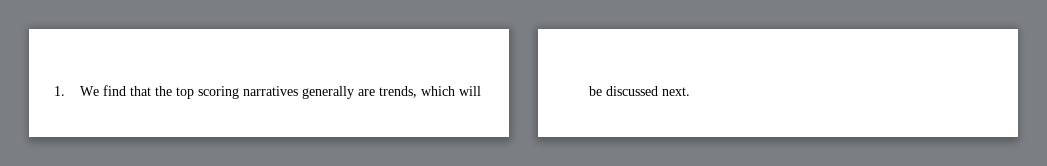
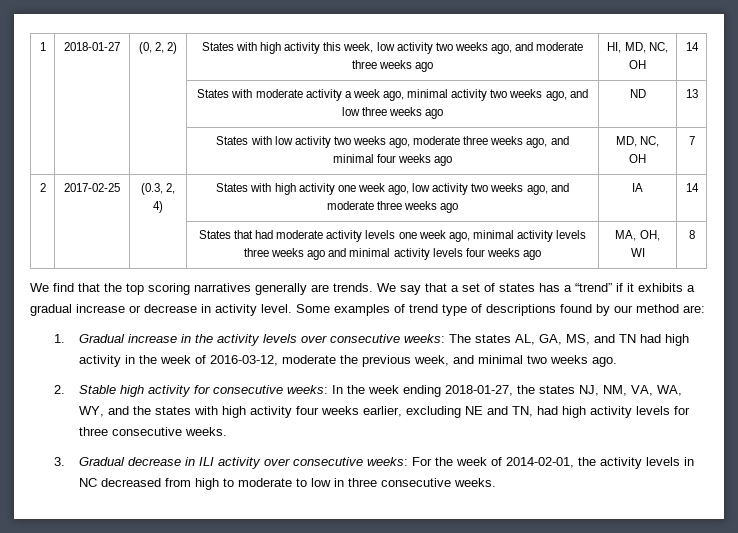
[54,86,65,96] 1. -> [39,42,46,51] [64,42,120,51] [138,42,178,54] [201,42,584,54] [351,60,434,72] [607,42,668,53] [629,60,646,69] [685,42,699,51] [197,89,588,101] [341,107,444,119] [629,89,646,98] [685,89,698,98] [216,136,569,148] [332,154,453,166] [615,136,660,147] [629,154,646,163] [688,136,695,145] [39,183,46,192] [64,183,120,192] [140,183,176,195] [153,201,163,213] [216,183,569,195] [326,201,459,213] [632,183,643,192] [685,183,699,192] [198,230,587,242] [244,248,541,260] [615,230,660,241] [630,248,645,257] [688,230,695,239] 1 | 2018-01-27 | (0, 2, 2) | States with high activity this week, low activity two weeks ago, and moderate three weeks ago | HI, MD, NC, OH | 14 // | | | States with moderate activity a week ago, minimal activity two weeks ago, and low three weeks ago | ND | 13 // | | | States with low activity two weeks ago, moderate three weeks ago, and minimal four weeks ago | MD, NC, OH | 7 // 2 | 2017-02-25 | (0.3, 2, 4) | States with high activity one week ago, low activity two weeks ago, and moderate three weeks ago | IA | 14 // | | | States that had moderate activity levels one week ago, minimal activity levels three weeks ago and minimal activity levels four weeks ago | MA, OH, WI | 8 //
[378,86,690,98] trends, which will be discussed next. -> [333,283,695,295] [30,304,705,316] [54,334,689,346] [78,355,617,367] [54,385,682,397] [78,406,690,418] [78,427,227,436] [54,457,694,469] [78,478,496,490] trends. We say that a set of states has a “trend” if it exhibits a gradual increase or decrease in activity level. Some examples of trend type of descriptions found by our method are: // 1. Gradual increase in the activity levels over consecutive weeks: The states AL, GA, MS, and TN had high activity in the week of 2016-03-12, moderate the previous week, and minimal two weeks ago. // 2. Stable high activity for consecutive weeks: In the week ending 2018-01-27, the states NJ, NM, VA, WA, WY, and the states with high activity four weeks earlier, excluding NE and TN, had high activity levels for three consecutive weeks. // 3. Gradual decrease in ILI activity over consecutive weeks: For the week of 2014-02-01, the activity levels in NC decreased from high to moderate to low in three consecutive weeks.

